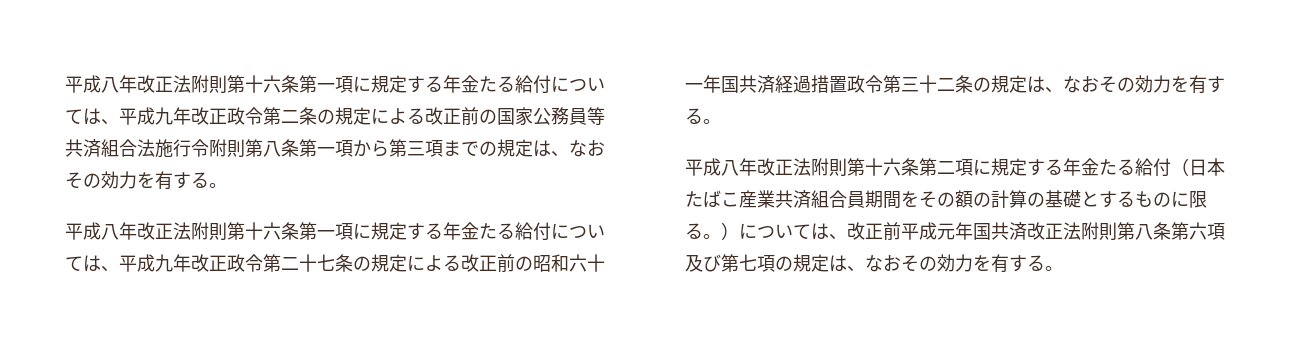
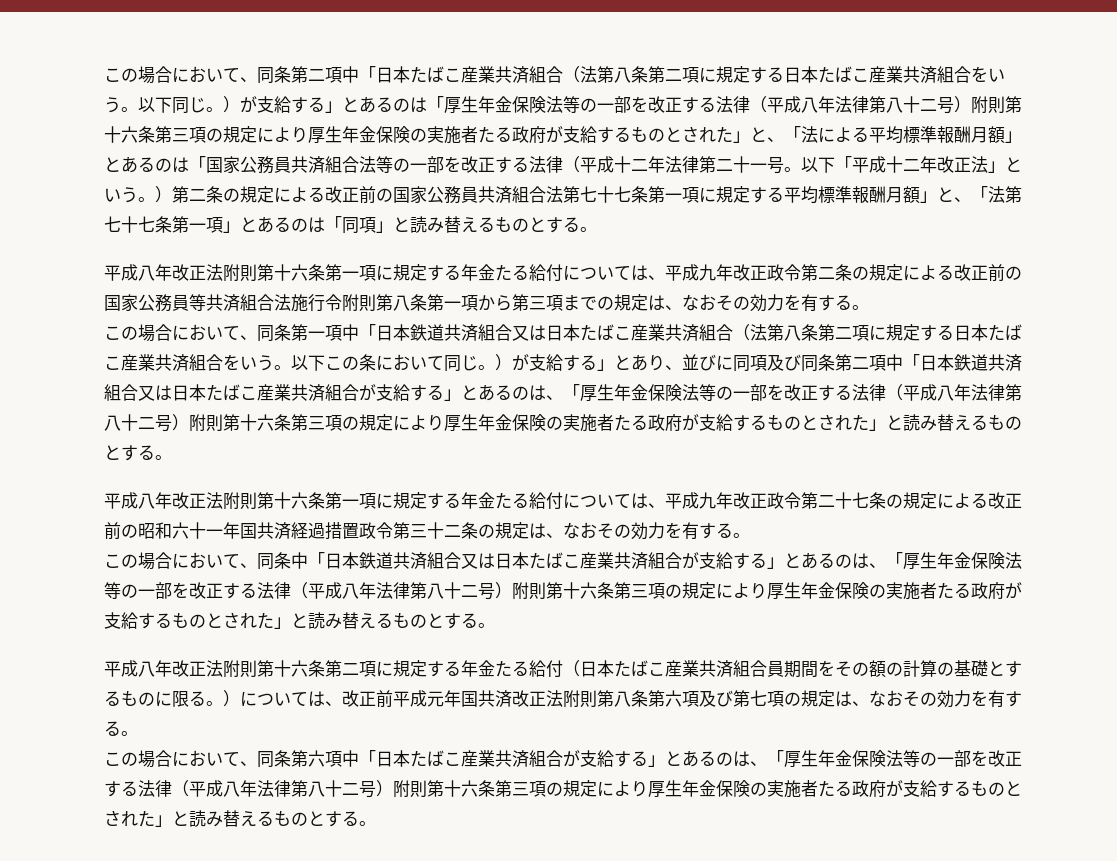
(65, 84) none -> [103,66,1005,84] [103,96,1022,114] [103,126,1022,144] [103,156,1022,174] [103,186,1022,204] [103,216,597,234] この場合において、同条第二項中「日本たばこ産業共済組合（法第八条第二項に規定する日本たばこ産業共済組合をいう。以下同じ。）が支給する」とあるのは「厚生年金保険法等の一部を改正する法律（平成八年法律第八十二号）附則第十六条第三項の規定により厚生年金保険の実施者たる政府が支給するものとされた」と、「法による平均標準報酬月額」とあるのは「国家公務員共済組合法等の一部を改正する法律（平成十二年法律第二十一号。以下「平成十二年改正法」という。）第二条の規定による改正前の国家公務員共済組合法第七十七条第一項に規定する平均標準報酬月額」と、「法第七十七条第一項」とあるのは「同項」と読み替えるものとする。 //
(228, 185) none -> [103,324,1022,342] [103,354,1022,372] [103,384,1022,401] [103,414,1022,432] [103,445,172,461] // この場合において、同条第一項中「日本鉄道共済組合又は日本たばこ産業共済組合（法第八条第二項に規定する日本たばこ産業共済組合をいう。以下この条において同じ。）が支給する」とあり、並びに同項及び同条第二項中「日本鉄道共済組合又は日本たばこ産業共済組合が支給する」とあるのは、「厚生年金保険法等の一部を改正する法律（平成八年法律第八十二号）附則第十六条第三項の規定により厚生年金保険の実施者たる政府が支給するものとされた」と読み替えるものとする。
(722, 121) none -> [103,552,1022,570] [103,582,1022,600] [103,612,495,629] // この場合において、同条中「日本鉄道共済組合又は日本たばこ産業共済組合が支給する」とあるのは、「厚生年金保険法等の一部を改正する法律（平成八年法律第八十二号）附則第十六条第三項の規定により厚生年金保険の実施者たる政府が支給するものとされた」と読み替えるものとする。
(1064, 268) none -> [103,750,1022,768] [103,780,1022,798] [103,810,376,827] // この場合において、同条第六項中「日本たばこ産業共済組合が支給する」とあるのは、「厚生年金保険法等の一部を改正する法律（平成八年法律第八十二号）附則第十六条第三項の規定により厚生年金保険の実施者たる政府が支給するものとされた」と読み替えるものとする。

